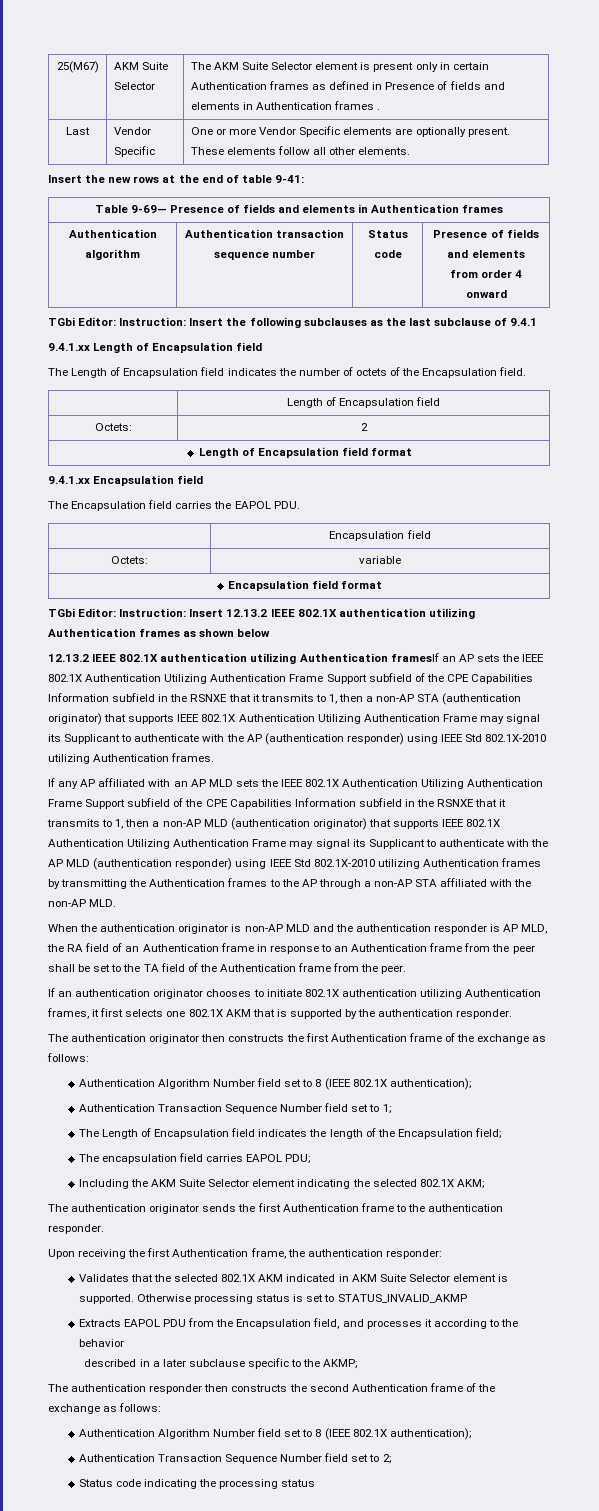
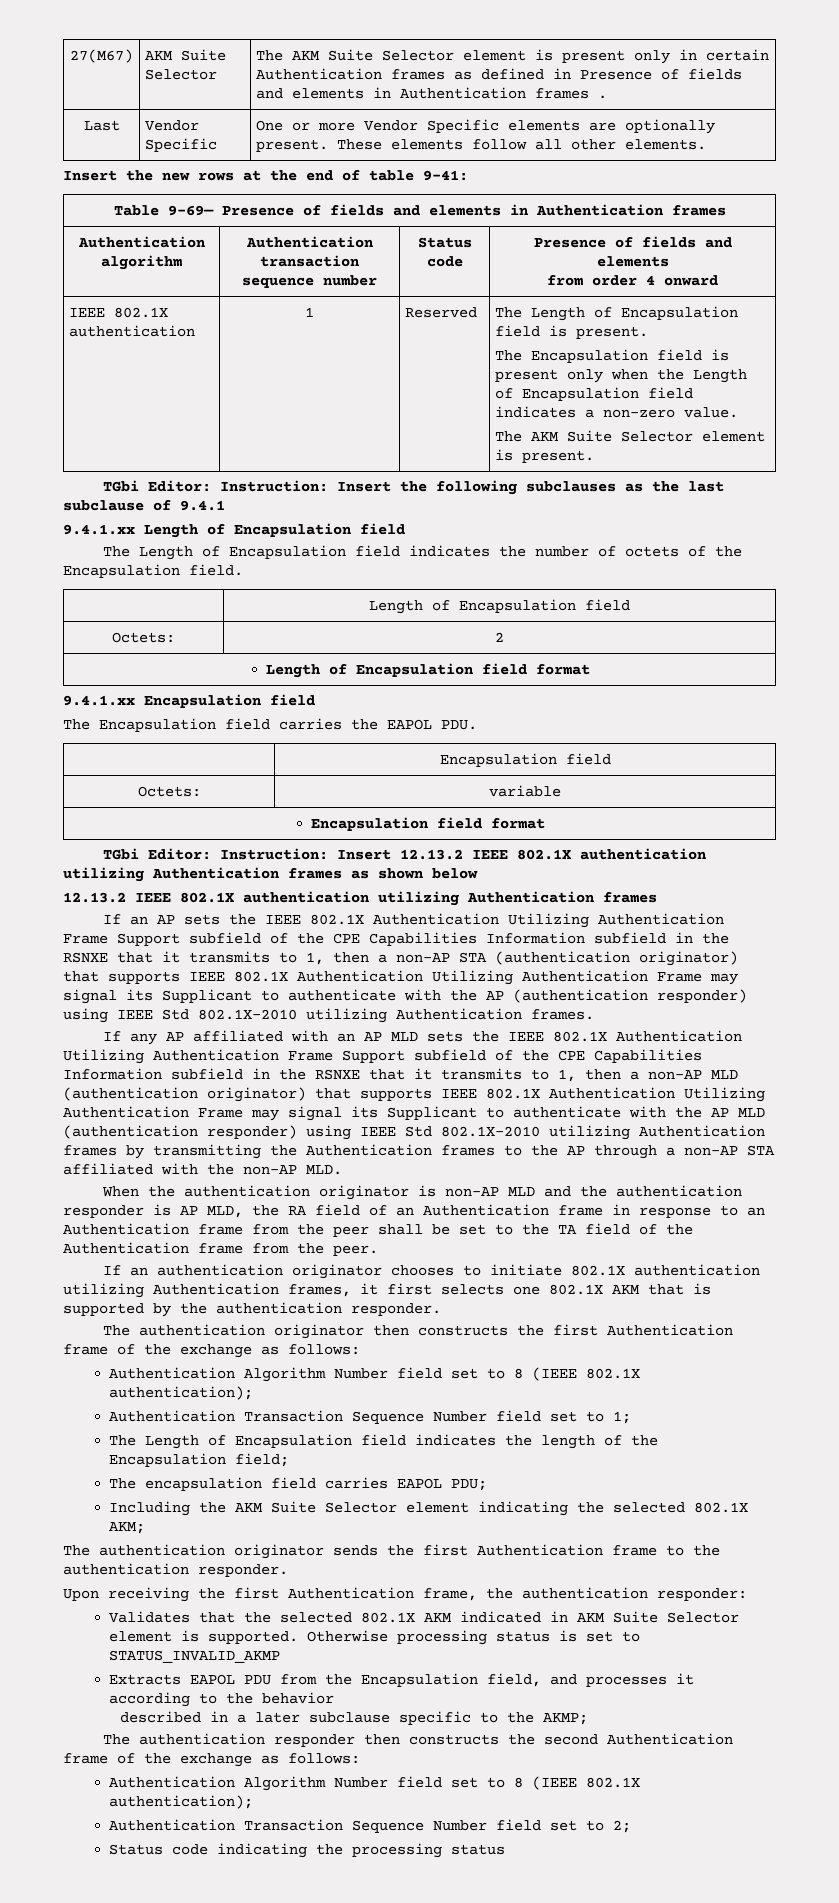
[56,61,99,73] 25(M67) -> [70,49,133,63] 27(M67)
(507, 294) none -> [69,307,169,318] [69,325,196,337] [305,307,314,317] [405,307,478,318] [495,306,739,321] [495,325,649,339] [495,349,730,363] [495,369,748,383] [495,387,694,401] [495,406,739,418] [495,430,766,442] [495,449,595,463] // IEEE 802.1X authentication | 1 | Reserved | The Length of Encapsulation field is present. // The Encapsulation field is present only when the Length of Encapsulation field indicates a non-zero value. // The AKM Suite Selector element is present.
[390,653,439,662] framesIf -> [603,892,657,903] [103,914,122,924] frames // If

